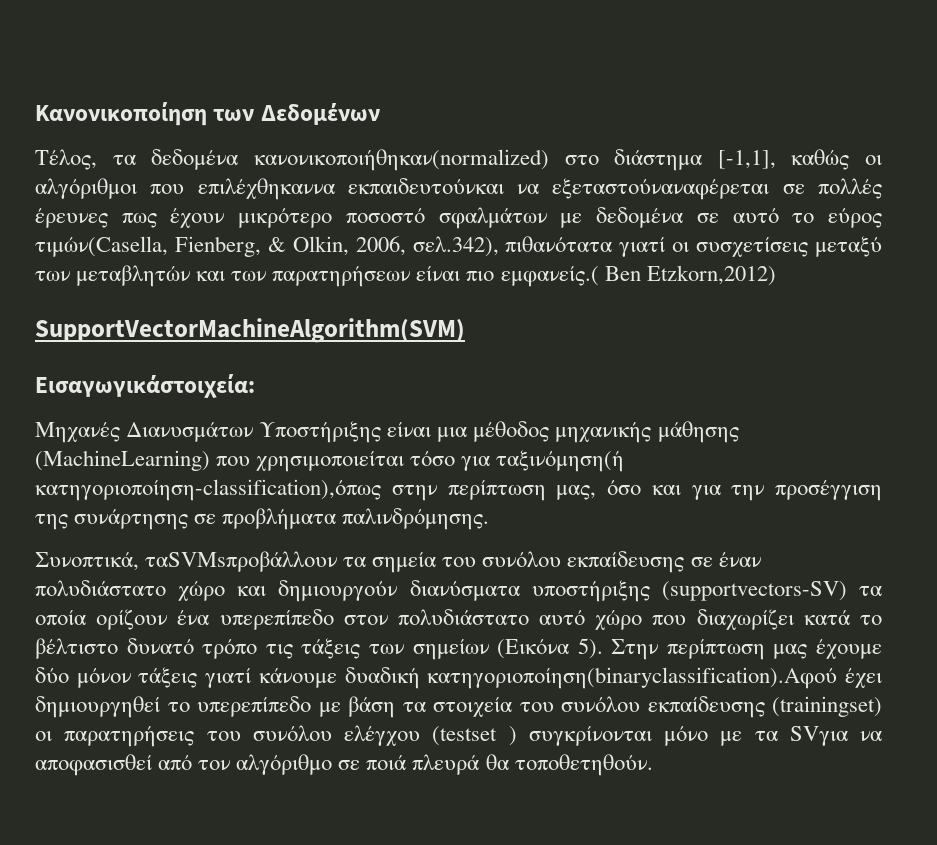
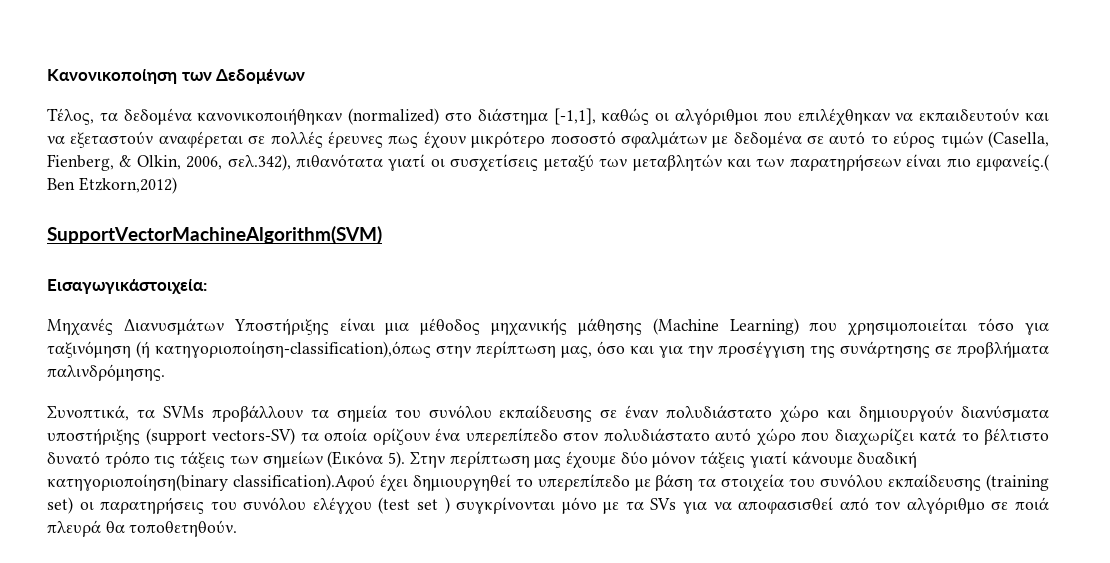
[253,149,549,171] κανονικοποιήθηκαν(normalized) -> [197,108,440,125] κανονικοποιήθηκαν (normalized)
[197,178,770,200] επιλέχθηκαννα εκπαιδευτούνκαι να εξεταστούναναφέρεται -> [797,108,1049,126] [47,131,243,148] επιλέχθηκαν να εκπαιδευτούν και να εξεταστούν αναφέρεται
[35,236,168,257] τιμών(Casella, -> [940,131,1050,148] τιμών (Casella,
[35,450,210,471] (ΜachineLearning) -> [652,318,799,335] (Μachine Learning)
[496,450,625,472] ταξινόμηση(ή -> [47,341,150,358] ταξινόμηση (ή
[145,551,338,572] ταSVMsπροβάλλουν -> [136,405,303,422] τα SVMs προβάλλουν
[661,581,847,601] (supportvectors-SV) -> [145,428,295,445] (support vectors-SV)
[427,667,838,689] κατηγοριοποίηση(binaryclassification).Αφού -> [47,474,375,491] κατηγοριοποίηση(binary classification).Αφού
[772,696,882,717] (trainingset) -> [985,474,1049,491] [47,497,73,514] (training set)
[432,726,498,746] (testset -> [378,497,438,514] (test set
[789,726,848,746] SVγια -> [650,498,707,514] SVs για

